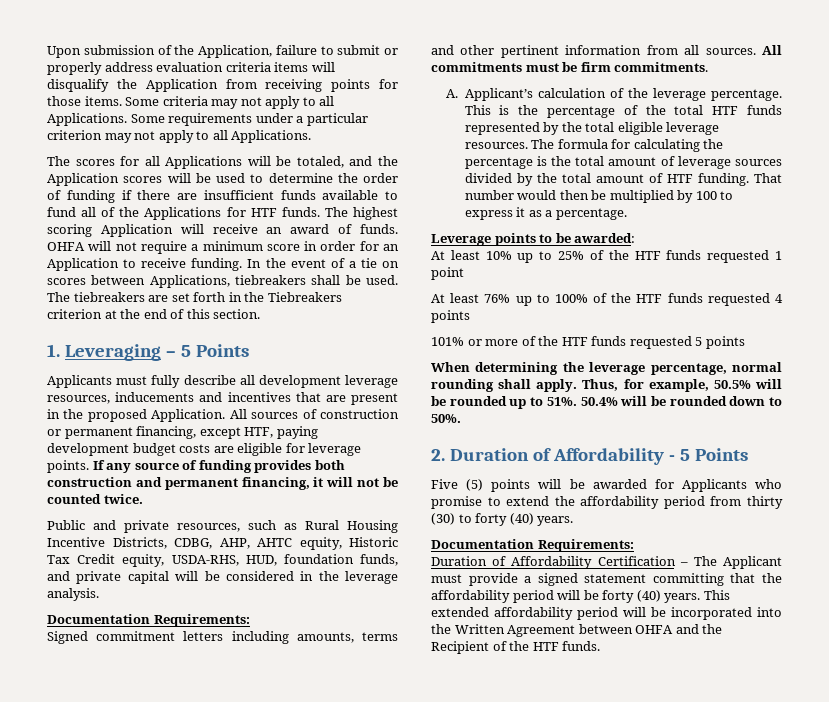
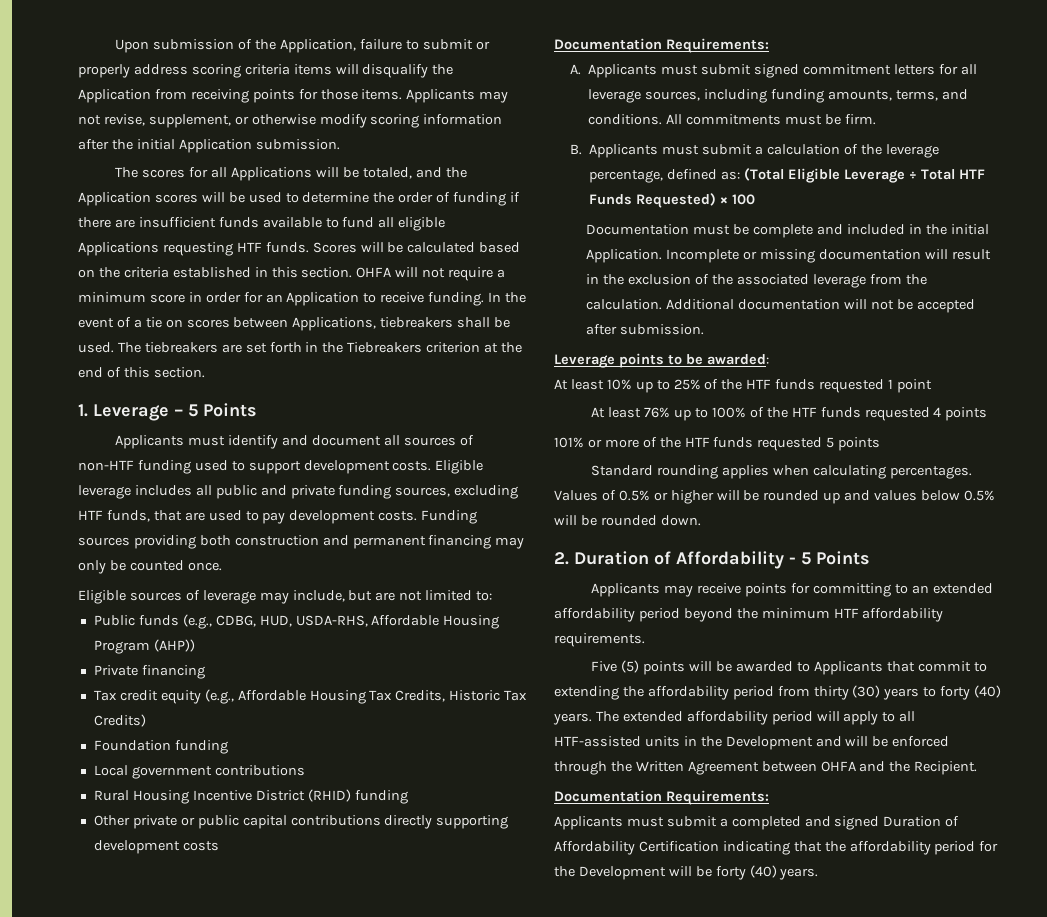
[156,62,224,72] evaluation -> [191,64,241,78] scoring
[125,96,335,109] [47,113,368,126] [47,130,312,143] Some criteria may not apply to all Applications. Some requirements under a particular criterion may not apply to all Applications. -> [406,89,509,103] [78,114,503,128] [78,139,340,153] Applicants may not revise, supplement, or otherwise modify scoring information after the initial Application submission.
[101,207,398,220] [47,224,398,237] of the Applications for HTF funds. The highest scoring Application will receive an award of funds. -> [398,217,446,231] [78,242,521,256] [78,267,353,278] eligible Applications requesting HTF funds. Scores will be calculated based on the criteria established in this section.
[64,344,161,361] Leveraging -> [93,404,169,421] Leverage
[151,375,398,388] [47,392,398,405] [47,409,399,422] [47,426,318,439] [47,443,362,456] [47,460,345,473] [47,477,398,490] [47,494,143,504] [47,520,398,533] [47,537,398,550] [47,554,398,567] [47,571,398,584] [47,588,99,601] [47,614,250,627] [47,631,398,644] [431,45,782,58] [431,62,709,72] [446,88,782,101] [464,105,782,118] [464,122,720,135] [464,139,724,152] [464,156,782,169] [464,173,782,186] [464,190,734,203] [464,207,627,220] fully describe all development leverage resources, inducements and incentives that are present in the proposed Application. All sources of construction or permanent financing, except HTF, paying development budget costs are eligible for leverage points. If any source of funding provides both construction and permanent financing, it will not be counted twice. // Public and private resources, such as Rural Housing Incentive Districts, CDBG, AHP, AHTC equity, Historic Tax Credit equity, USDA-RHS, HUD, foundation funds, and private capital will be considered in the leverage analysis. // Documentation Requirements: // Signed commitment letters including amounts, terms and other pertinent information from all sources. All commitments must be firm commitments. // A. Applicant’s calculation of the leverage percentage. This is the percentage of the total HTF funds represented by the total eligible leverage resources. The formula for calculating the percentage is the total amount of leverage sources divided by the total amount of HTF funding. That number would then be multiplied by 100 to express it as a percentage. -> [228,435,474,449] [78,460,484,474] [78,485,519,499] [78,510,478,524] [78,535,525,549] [78,560,222,574] [78,590,493,604] [93,614,500,629] [93,639,195,654] [93,665,205,679] [93,689,528,704] [93,714,146,727] [93,740,228,754] [93,765,305,779] [93,789,408,804] [93,815,509,829] [93,840,219,854] [554,38,769,53] [570,64,977,78] [588,89,968,103] [588,114,876,125] [570,144,939,158] [589,168,985,183] [589,193,756,208] [586,224,989,238] [586,249,991,263] [586,274,927,288] [586,299,975,313] [586,324,705,335] identify and document all sources of non-HTF funding used to support development costs. Eligible leverage includes all public and private funding sources, excluding HTF funds, that are used to pay development costs. Funding sources providing both construction and permanent financing may only be counted once. // Eligible sources of leverage may include, but are not limited to: // Public funds (e.g., CDBG, HUD, USDA-RHS, Affordable Housing Program (AHP)) // Private financing // Tax credit equity (e.g., Affordable Housing Tax Credits, Historic Tax Credits) // Foundation funding // Local government contributions // Rural Housing Incentive District (RHID) funding // Other private or public capital contributions directly supporting development costs // Documentation Requirements: // A. Applicants must submit signed commitment letters for all leverage sources, including funding amounts, terms, and conditions. All commitments must be firm. // B. Applicants must submit a calculation of the leverage percentage, defined as: (Total Eligible Leverage ÷ Total HTF Funds Requested) × 100 // Documentation must be complete and included in the initial Application. Incomplete or missing documentation will result in the exclusion of the associated leverage from the calculation. Additional documentation will not be accepted after submission.
[431,362,782,375] [431,379,782,392] [431,396,782,409] [431,414,461,423] When determining the leverage percentage, normal rounding shall apply. Thus, for example, 50.5% will be rounded up to 51%. 50.4% will be rounded down to 50%. -> [591,465,972,479] [554,490,995,504] [554,515,701,526] Standard rounding applies when calculating percentages. Values of 0.5% or higher will be rounded up and values below 0.5% will be rounded down.
(748, 454) none -> [591,583,993,597] [554,608,944,622] [554,633,645,647] // Applicants may receive points for committing to an extended affordability period beyond the minimum HTF affordability requirements.
[654,479,782,492] [431,496,550,509] for Applicants who promise to extend -> [796,661,987,675] [554,686,619,700] to Applicants that commit to extending
(455, 519) none -> [883,688,920,700] years
[431,539,634,552] [431,556,782,569] [431,573,782,586] [431,590,730,603] [431,607,782,620] // Documentation Requirements: // Duration of Affordability Certification – The Applicant must provide a signed statement committing that the affordability period will be forty (40) years. This extended affordability period will be incorporated into -> [595,711,916,725] [554,736,950,750] [554,761,607,775] The extended affordability period will apply to all HTF-assisted units in the Development and will be enforced through
[431,641,601,654] Recipient of the HTF funds. -> [914,761,978,775] [554,790,769,805] [554,816,960,830] [554,841,999,855] [554,865,819,880] Recipient. // Documentation Requirements: // Applicants must submit a completed and signed Duration of Affordability Certification indicating that the affordability period for the Development will be forty (40) years.

